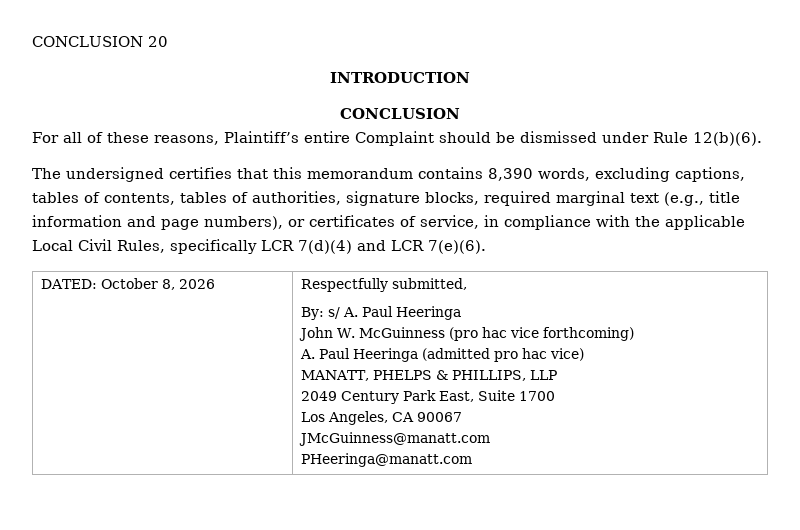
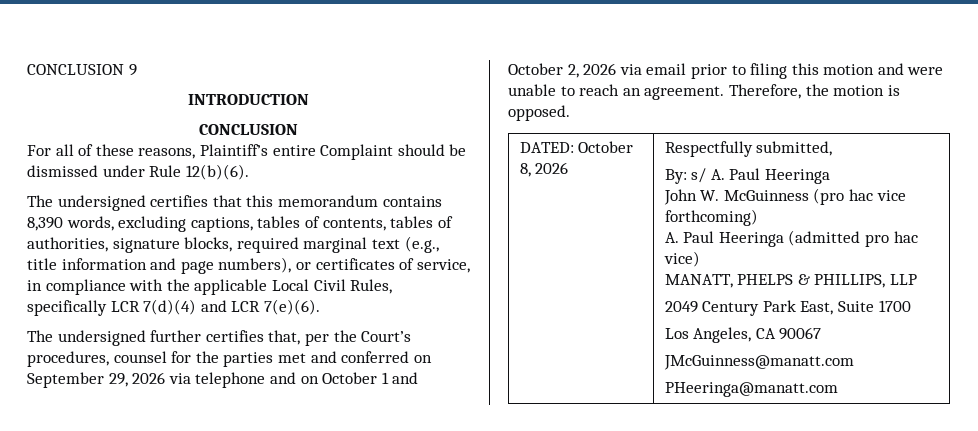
[32,36,168,47] CONCLUSION 20 -> [27,64,137,76] CONCLUSION 9
(486, 247) none -> [27,330,412,346] [27,351,432,367] [27,372,419,388] [508,63,944,79] [508,84,900,100] [508,105,570,121] // The undersigned further certifies that, per the Court’s procedures, counsel for the parties met and conferred on September 29, 2026 via telephone and on October 1 and October 2, 2026 via email prior to filing this motion and were unable to reach an agreement. Therefore, the motion is opposed.

